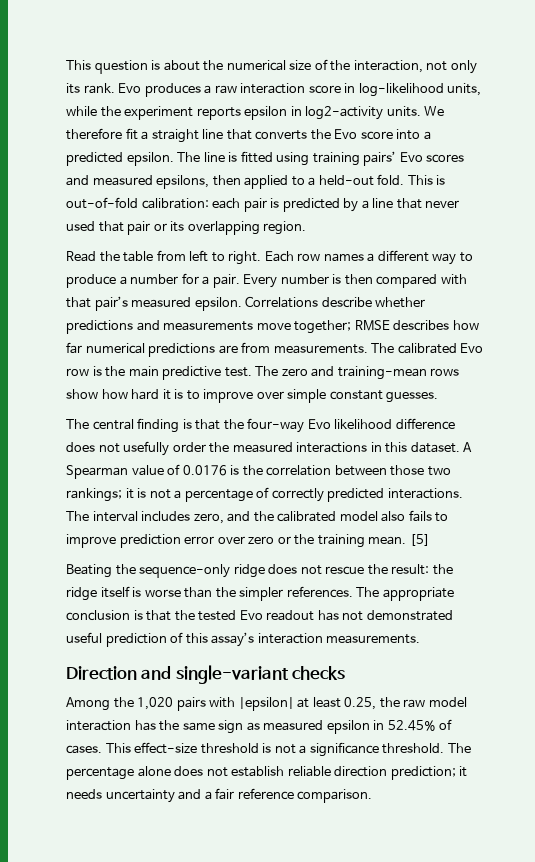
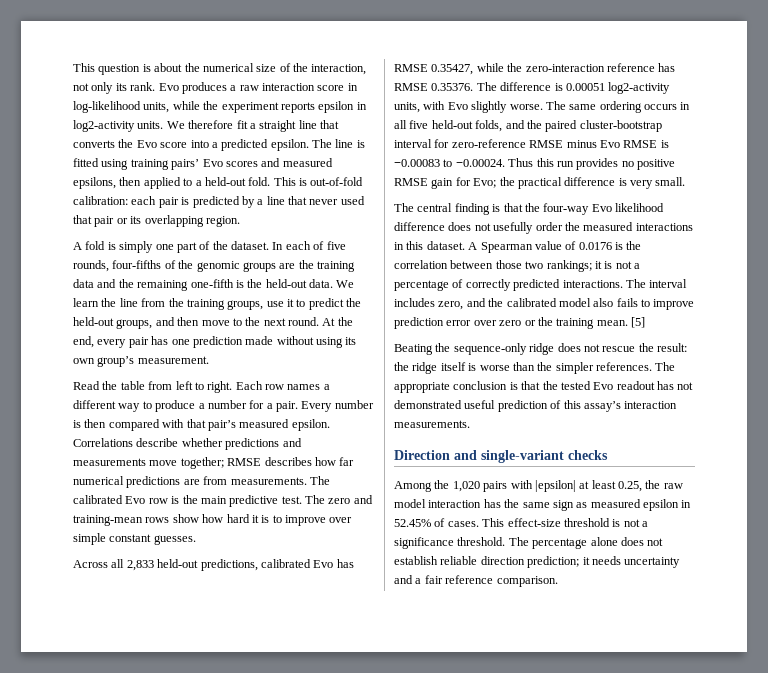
(307, 228) none -> [73,241,346,253] [73,260,355,272] [73,279,355,291] [73,298,362,310] [73,317,353,329] [73,336,357,348] [73,356,209,367] // A fold is simply one part of the dataset. In each of five rounds, four-fifths of the genomic groups are the training data and the remaining one-fifth is the held-out data. We learn the line from the training groups, use it to predict the held-out groups, and then move to the next round. At the end, every pair has one prediction made without using its own group’s measurement.
(439, 397) none -> [73,559,354,571] [394,63,676,75] [394,82,671,94] [394,101,691,113] [394,120,662,132] [394,139,669,148] [394,158,675,170] [394,177,686,189] // Across all 2,833 held-out predictions, calibrated Evo has RMSE 0.35427, while the zero-interaction reference has RMSE 0.35376. The difference is 0.00051 log2-activity units, with Evo slightly worse. The same ordering occurs in all five held-out folds, and the paired cluster-bootstrap interval for zero-reference RMSE minus Evo RMSE is −0.00083 to −0.00024. Thus this run provides no positive RMSE gain for Evo; the practical difference is very small.

